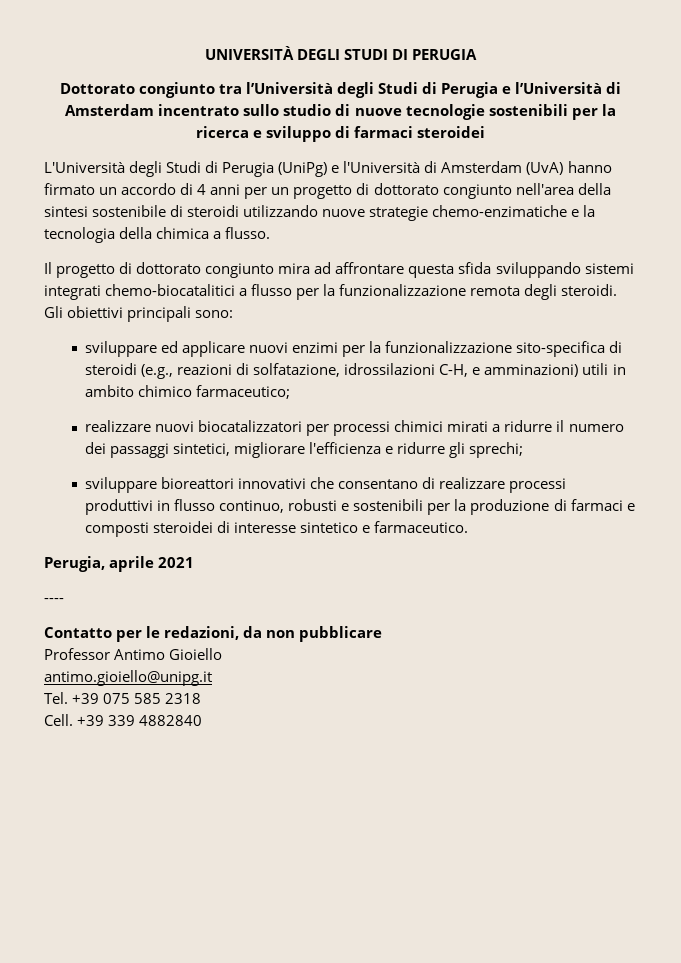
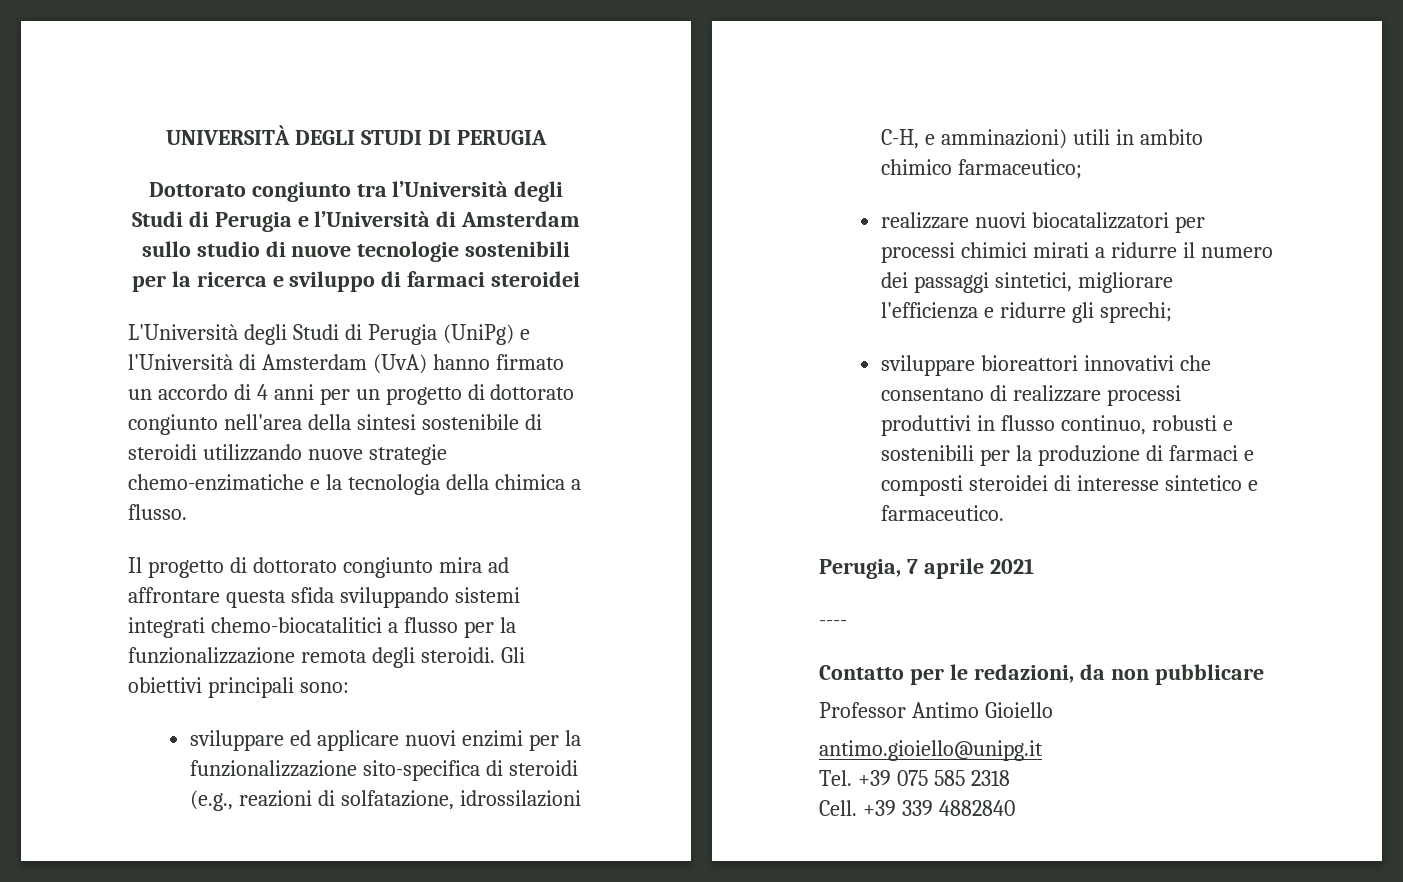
[158,104,240,116] incentrato -> (581, 219) none
(105, 564) none -> [906,559,918,574] 7

